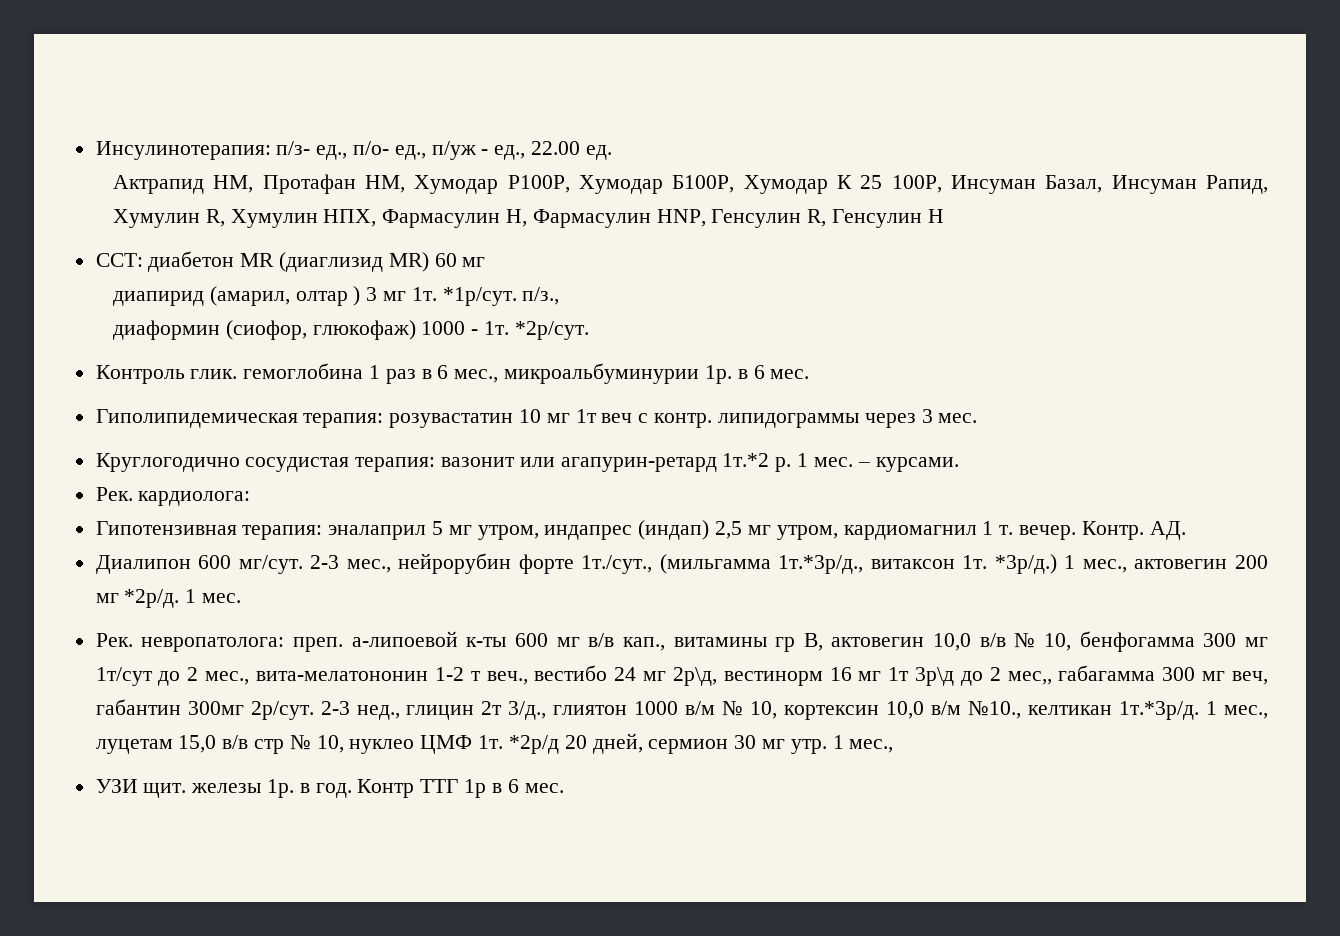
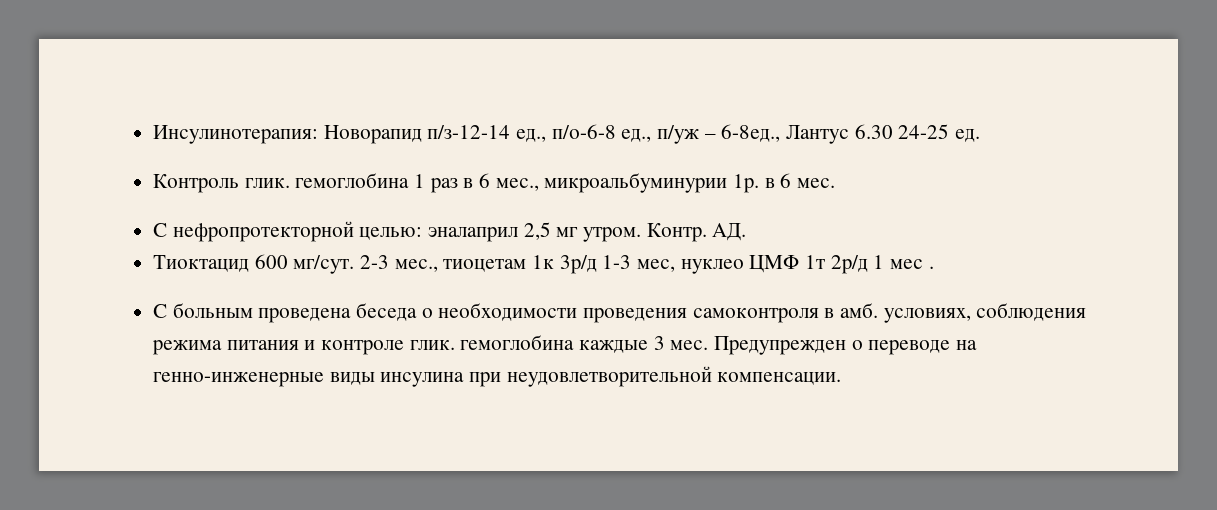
[276,141,612,160] [113,174,1268,194] [113,209,944,228] [95,251,486,272] [113,286,560,306] [113,320,589,340] п/з- ед., п/о- ед., п/уж - ед., 22.00 ед. // Актрапид НМ, Протафан НМ, Хумодар Р100Р, Хумодар Б100Р, Хумодар К 25 100Р, Инсуман Базал, Инсуман Рапид, Хумулин R, Хумулин НПХ, Фармасулин Н, Фармасулин НNР, Генсулин R, Генсулин Н // ССТ: диабетон МR (диаглизид МR) 60 мг // диапирид (амарил, олтар ) 3 мг 1т. *1р/сут. п/з., // диаформин (сиофор, глюкофаж) 1000 - 1т. *2р/сут. -> [323,124,981,144] Новорапид п/з-12-14 ед., п/о-6-8 ед., п/уж – 6-8ед., Лантус 6.30 24-25 ед.
[95,409,978,428] [95,453,959,472] [95,487,251,506] [95,520,1076,540] Гиполипидемическая терапия: розувастатин 10 мг 1т веч с контр. липидограммы через 3 мес. // Круглогодично сосудистая терапия: вазонит или агапурин-ретард 1т.*2 р. 1 мес. – курсами. // Рек. кардиолога: // Гипотензивная терапия: эналаприл 5 мг утром, индапрес (индап) 2,5 мг утром, кардиомагнил 1 т. вечер. -> [153,221,642,242] С нефропротекторной целью: эналаприл 2,5 мг утром.
[95,555,191,574] Диалипон -> [153,255,250,272] Тиоктацид
[398,553,1268,574] [95,589,242,608] [95,631,1268,652] [95,665,1268,686] [95,699,1268,720] [95,733,894,754] [95,779,564,798] нейрорубин форте 1т./сут., (мильгамма 1т.*3р/д., витаксон 1т. *3р/д.) 1 мес., актовегин 200 мг *2р/д. 1 мес. // Рек. невропатолога: преп. а-липоевой к-ты 600 мг в/в кап., витамины гр В, актовегин 10,0 в/в № 10, бенфогамма 300 мг 1т/сут до 2 мес., вита-мелатононин 1-2 т веч., вестибо 24 мг 2р\д, вестинорм 16 мг 1т 3р\д до 2 мес,, габагамма 300 мг веч, габантин 300мг 2р/сут. 2-3 нед., глицин 2т 3/д., глиятон 1000 в/м № 10, кортексин 10,0 в/м №10., келтикан 1т.*3р/д. 1 мес., луцетам 15,0 в/в стр № 10, нуклео ЦМФ 1т. *2р/д 20 дней, сермион 30 мг утр. 1 мес., // УЗИ щит. железы 1р. в год. Контр ТТГ 1р в 6 мес. -> [443,255,934,274] [153,303,1087,323] [152,335,978,355] [153,366,842,387] тиоцетам 1к 3р/д 1-3 мес, нуклео ЦМФ 1т 2р/д 1 мес . // С больным проведена беседа о необходимости проведения самоконтроля в амб. условиях, соблюдения режима питания и контроле глик. гемоглобина каждые 3 мес. Предупрежден о переводе на генно-инженерные виды инсулина при неудовлетворительной компенсации.

